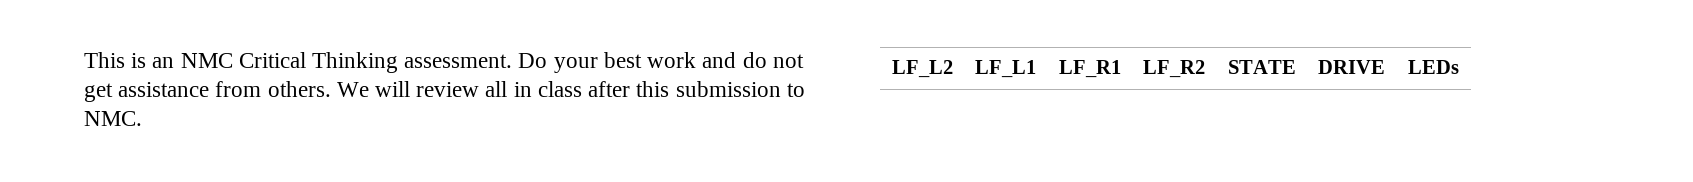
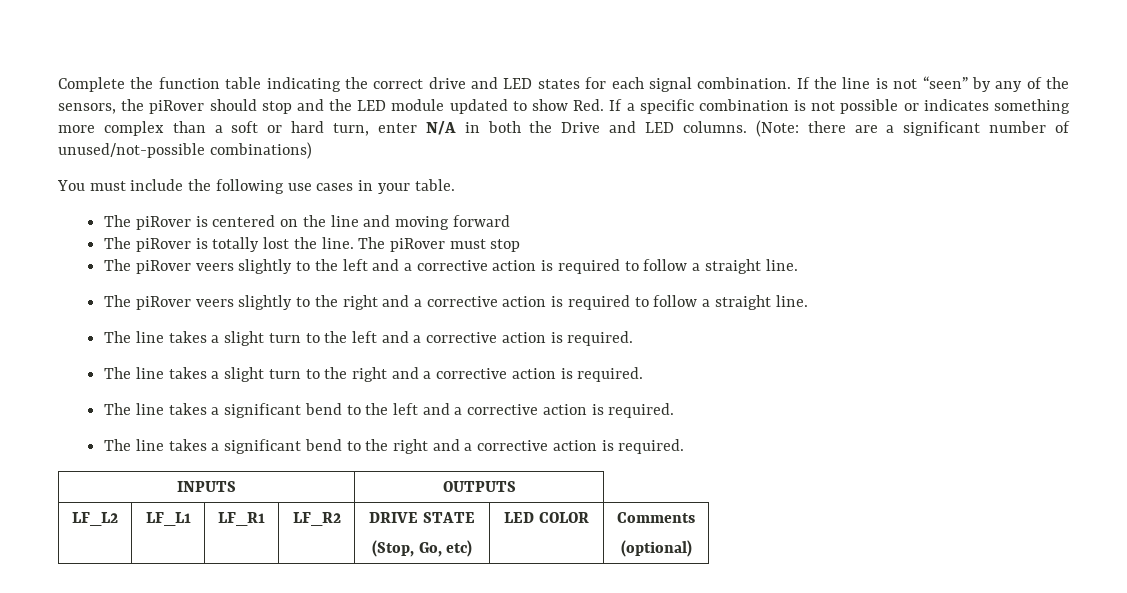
[84,52,804,73] [84,81,805,102] [84,111,142,126] This is an NMC Critical Thinking assessment. Do your best work and do not get assistance from others. We will review all in class after this submission to NMC. -> [58,76,1069,92] [58,99,1070,114] [58,120,1070,137] [58,142,312,159] [57,179,455,194] [104,215,510,230] [104,237,521,252] [104,259,798,274] [104,295,808,310] [104,331,634,346] [104,367,644,382] [104,403,675,418] [104,439,685,454] [177,481,236,492] [442,481,516,492] Complete the function table indicating the correct drive and LED states for each signal combination. If the line is not “seen” by any of the sensors, the piRover should stop and the LED module updated to show Red. If a specific combination is not possible or indicates something more complex than a soft or hard turn, enter N/A in both the Drive and LED columns. (Note: there are a significant number of unused/not-possible combinations) // You must include the following use cases in your table. // The piRover is centered on the line and moving forward // The piRover is totally lost the line. The piRover must stop // The piRover veers slightly to the left and a corrective action is required to follow a straight line. // The piRover veers slightly to the right and a corrective action is required to follow a straight line. // The line takes a slight turn to the left and a corrective action is required. // The line takes a slight turn to the right and a corrective action is required. // The line takes a significant bend to the left and a corrective action is required. // The line takes a significant bend to the right and a corrective action is required. // INPUTS | OUTPUTS
(1205, 69) none -> [369,512,419,523] DRIVE
[1318,60,1385,74] [1408,60,1459,74] | DRIVE | LEDs -> [371,540,473,557] [504,512,589,523] [617,512,695,523] [620,540,692,557] // (Stop, Go, etc) | LED COLOR | Comments // (optional)

